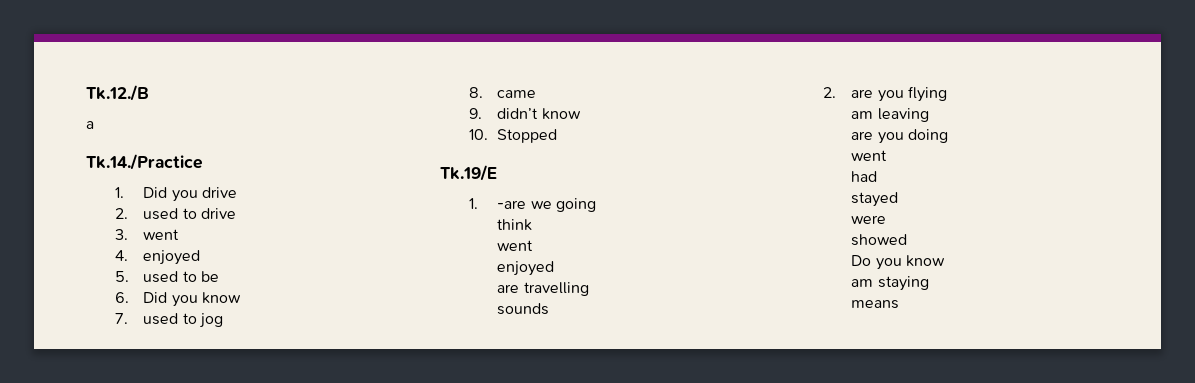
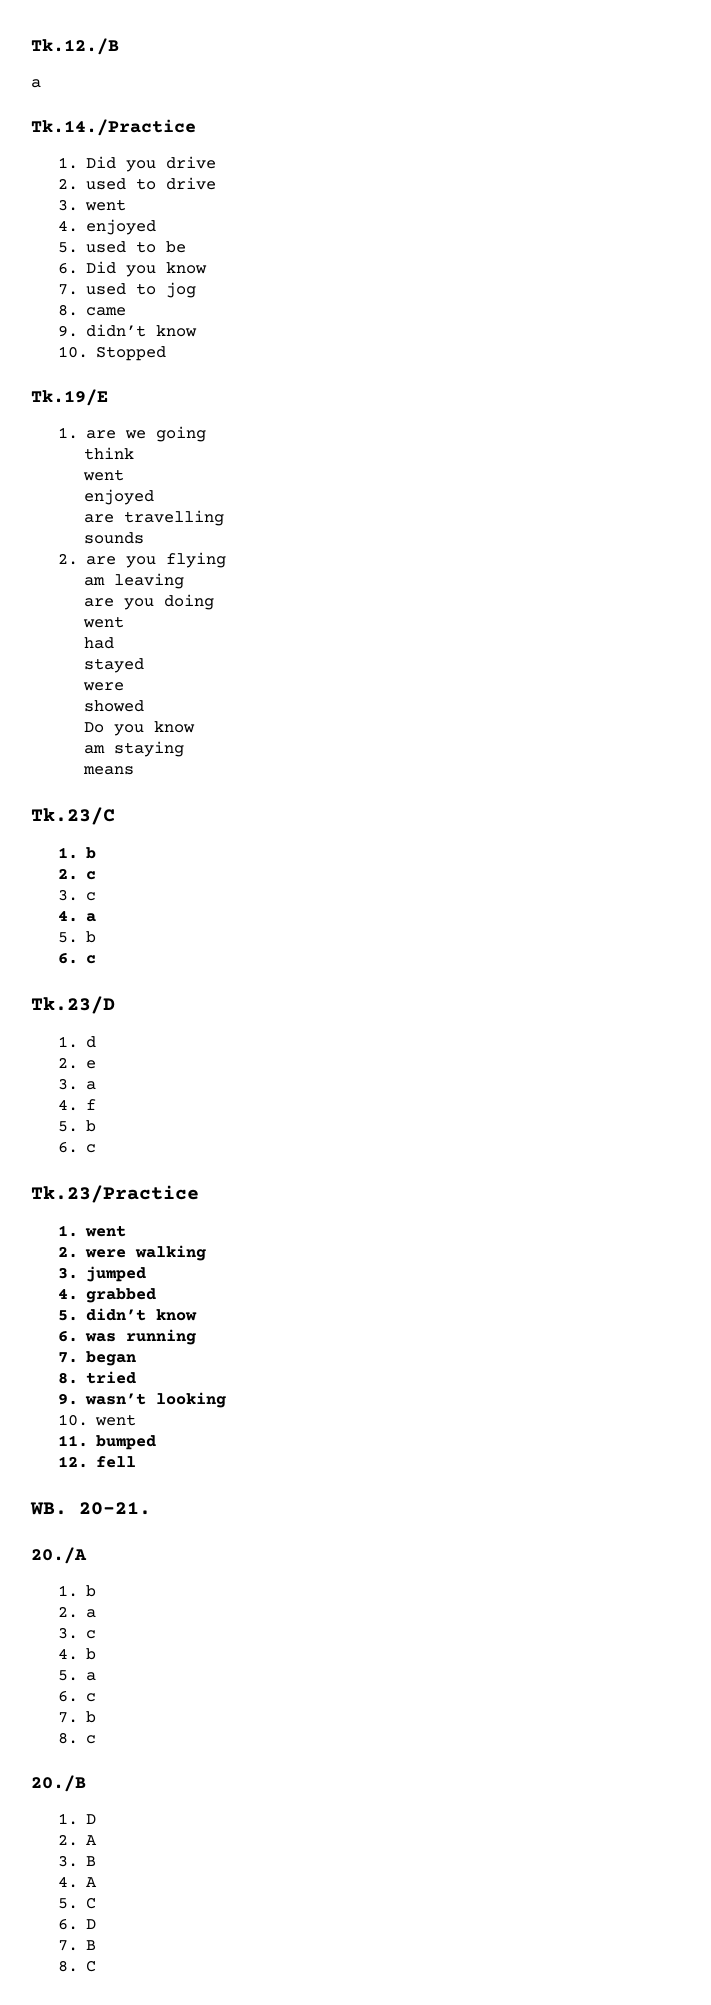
[497,200,527,209] -are -> [86,430,117,439] are
(900, 304) none -> [31,807,115,825] [57,847,97,859] [57,868,97,880] [57,889,97,901] [57,910,97,922] [57,931,97,943] [57,952,97,964] [31,996,115,1014] [57,1036,97,1048] [57,1057,97,1069] [57,1078,97,1090] [57,1099,97,1111] [57,1120,97,1132] [57,1141,97,1153] [31,1185,199,1203] [57,1225,127,1237] [57,1245,207,1261] [57,1266,147,1282] [57,1288,157,1303] [57,1308,198,1321] [57,1329,197,1345] [57,1351,137,1366] [57,1371,137,1384] [57,1392,227,1408] [57,1414,137,1426] [57,1435,157,1450] [57,1456,137,1468] [30,1502,151,1515] [31,1547,87,1564] [57,1585,97,1597] [57,1606,97,1618] [57,1627,97,1639] [57,1648,97,1660] [57,1670,97,1681] [57,1690,97,1702] [57,1711,97,1723] [57,1732,97,1744] [31,1775,86,1792] [57,1813,97,1825] [57,1834,98,1846] [57,1855,97,1867] [57,1876,98,1888] [57,1897,97,1909] [57,1918,97,1930] [57,1940,97,1951] [57,1960,97,1972] // Tk.23/C // 1. b // 2. c // 3. c // 4. a // 5. b // 6. c // Tk.23/D // 1. d // 2. e // 3. a // 4. f // 5. b // 6. c // Tk.23/Practice // 1. went // 2. were walking // 3. jumped // 4. grabbed // 5. didn’t know // 6. was running // 7. began // 8. tried // 9. wasn’t looking // 10. went // 11. bumped // 12. fell // WB. 20-21. // 20./A // 1. b // 2. a // 3. c // 4. b // 5. a // 6. c // 7. b // 8. c // 20./B // 1. D // 2. A // 3. B // 4. A // 5. C // 6. D // 7. B // 8. C

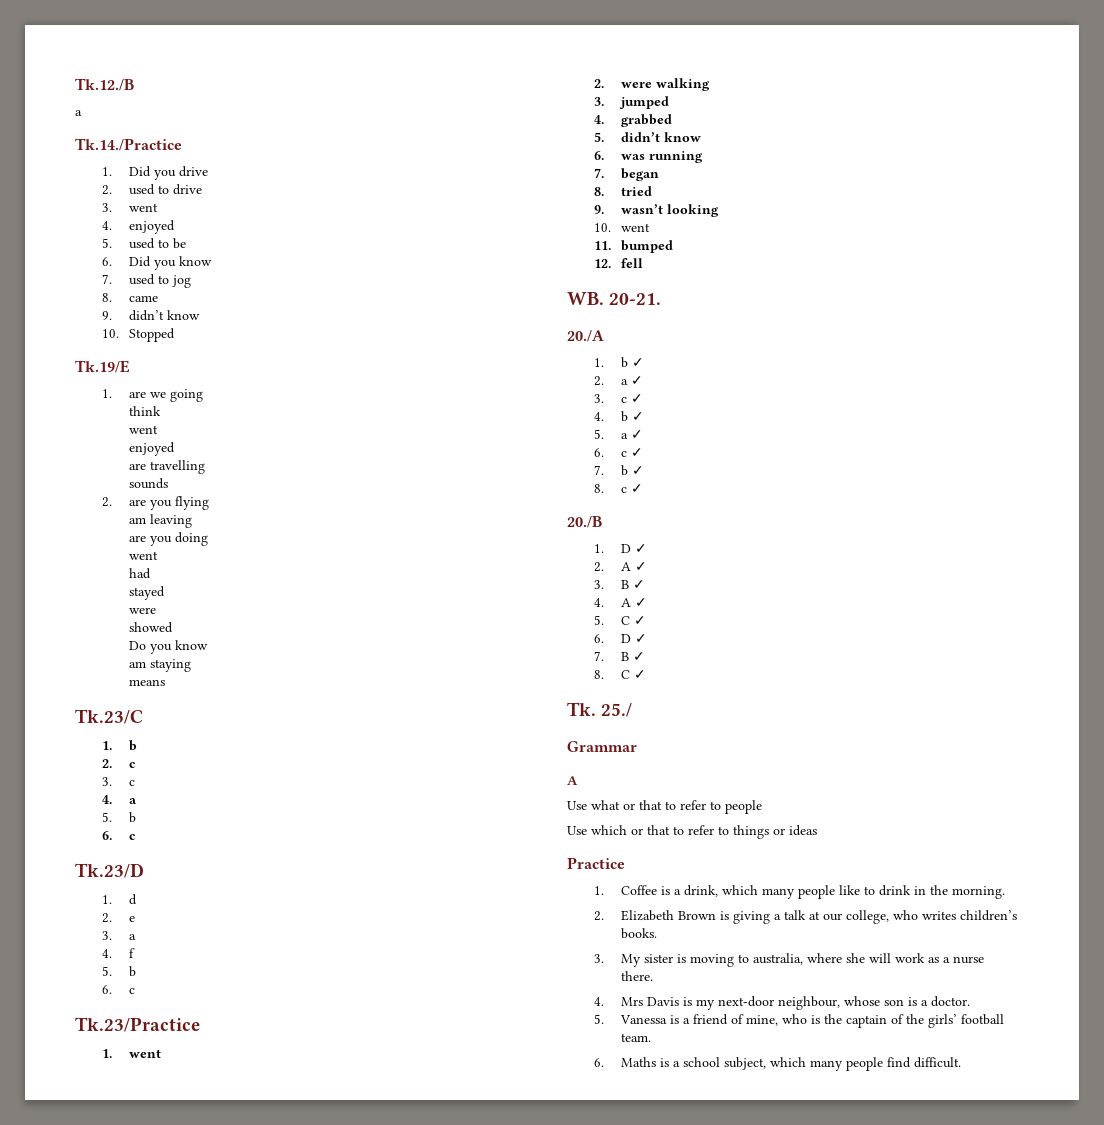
(97, 1591) none -> [632,358,645,367] ✓
[57,1627,97,1639] // 3. c -> [631,376,644,385] [594,394,644,403] ✓ // 3. c ✓
(97, 1654) none -> [632,412,645,421] ✓
[57,1690,97,1702] // 6. c -> [631,430,644,439] [594,448,644,457] ✓ // 6. c ✓
(97, 1717) none -> [632,466,645,475] ✓
(97, 1739) none -> [631,484,644,493] ✓
(97, 1819) none -> [635,544,648,553] ✓
(98, 1840) none -> [635,562,648,571] ✓
(97, 1861) none -> [633,580,646,589] ✓
(98, 1882) none -> [635,598,648,607] ✓
(97, 1903) none -> [634,616,647,625] ✓
(97, 1924) none -> [635,634,648,643] ✓
(97, 1945) none -> [633,652,646,661] ✓
(97, 1966) none -> [634,670,647,679] [567,702,633,717] [567,741,637,752] [567,776,578,785] [567,800,762,814] [567,825,817,839] [567,857,625,869] [594,885,1006,899] [594,910,1018,924] [621,928,658,939] [594,953,985,967] [621,971,654,981] [594,996,971,1010] [594,1014,1005,1028] [621,1033,652,1042] [594,1057,962,1071] ✓ // Tk. 25./ // Grammar // A // Use what or that to refer to people // Use which or that to refer to things or ideas // Practice // 1. Coffee is a drink, which many people like to drink in the morning. // 2. Elizabeth Brown is giving a talk at our college, who writes children’s books. // 3. My sister is moving to australia, where she will work as a nurse there. // 4. Mrs Davis is my next-door neighbour, whose son is a doctor. // 5. Vanessa is a friend of mine, who is the captain of the girls’ football team. // 6. Maths is a school subject, which many people find difficult.

